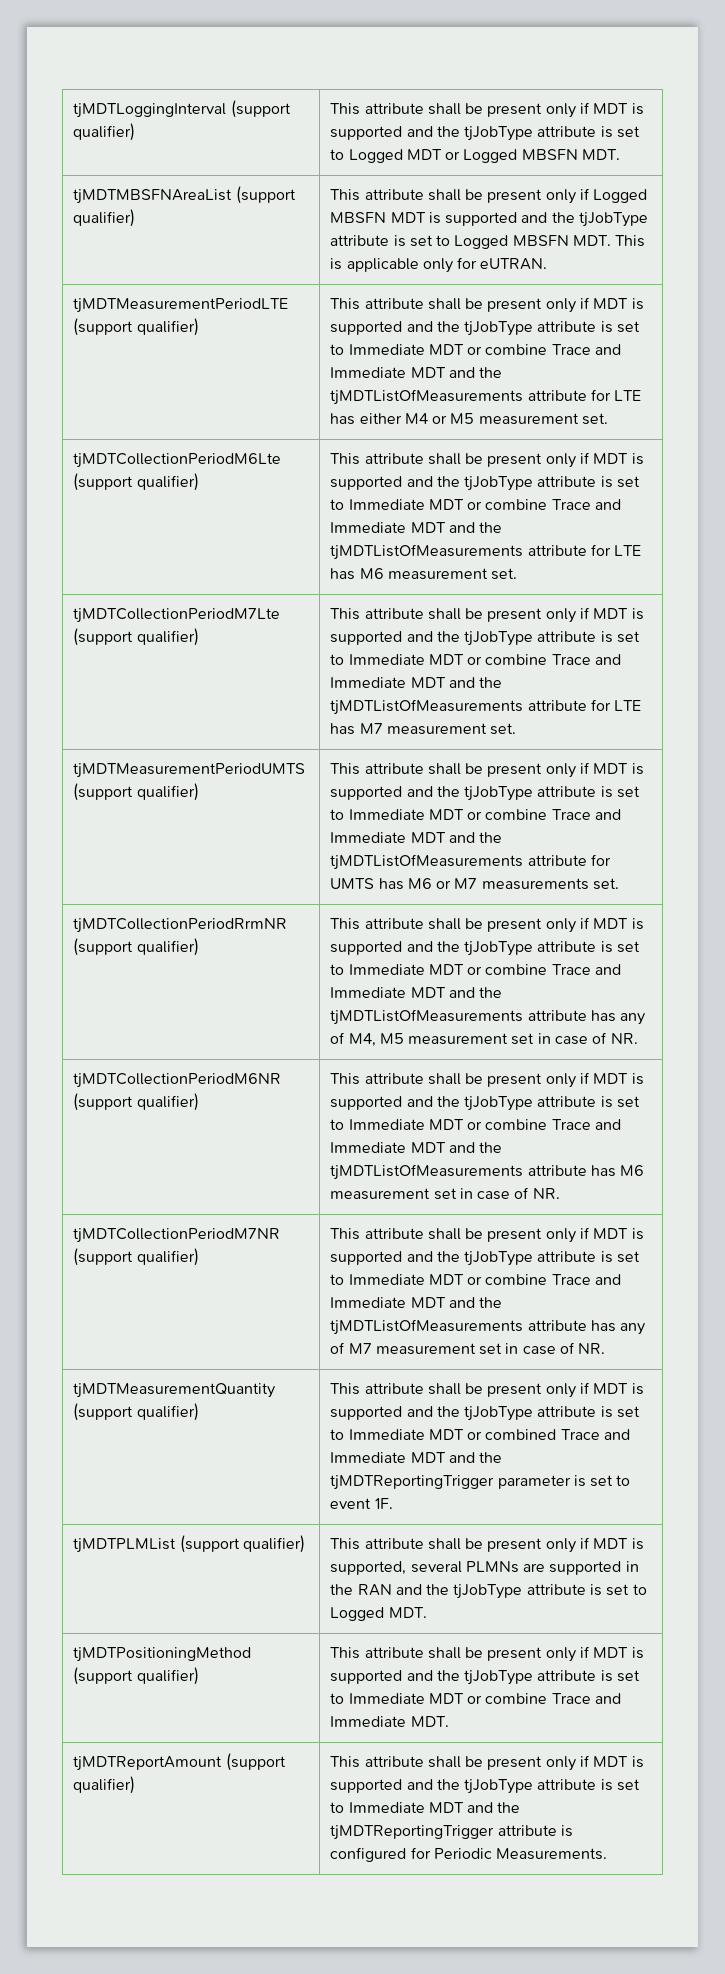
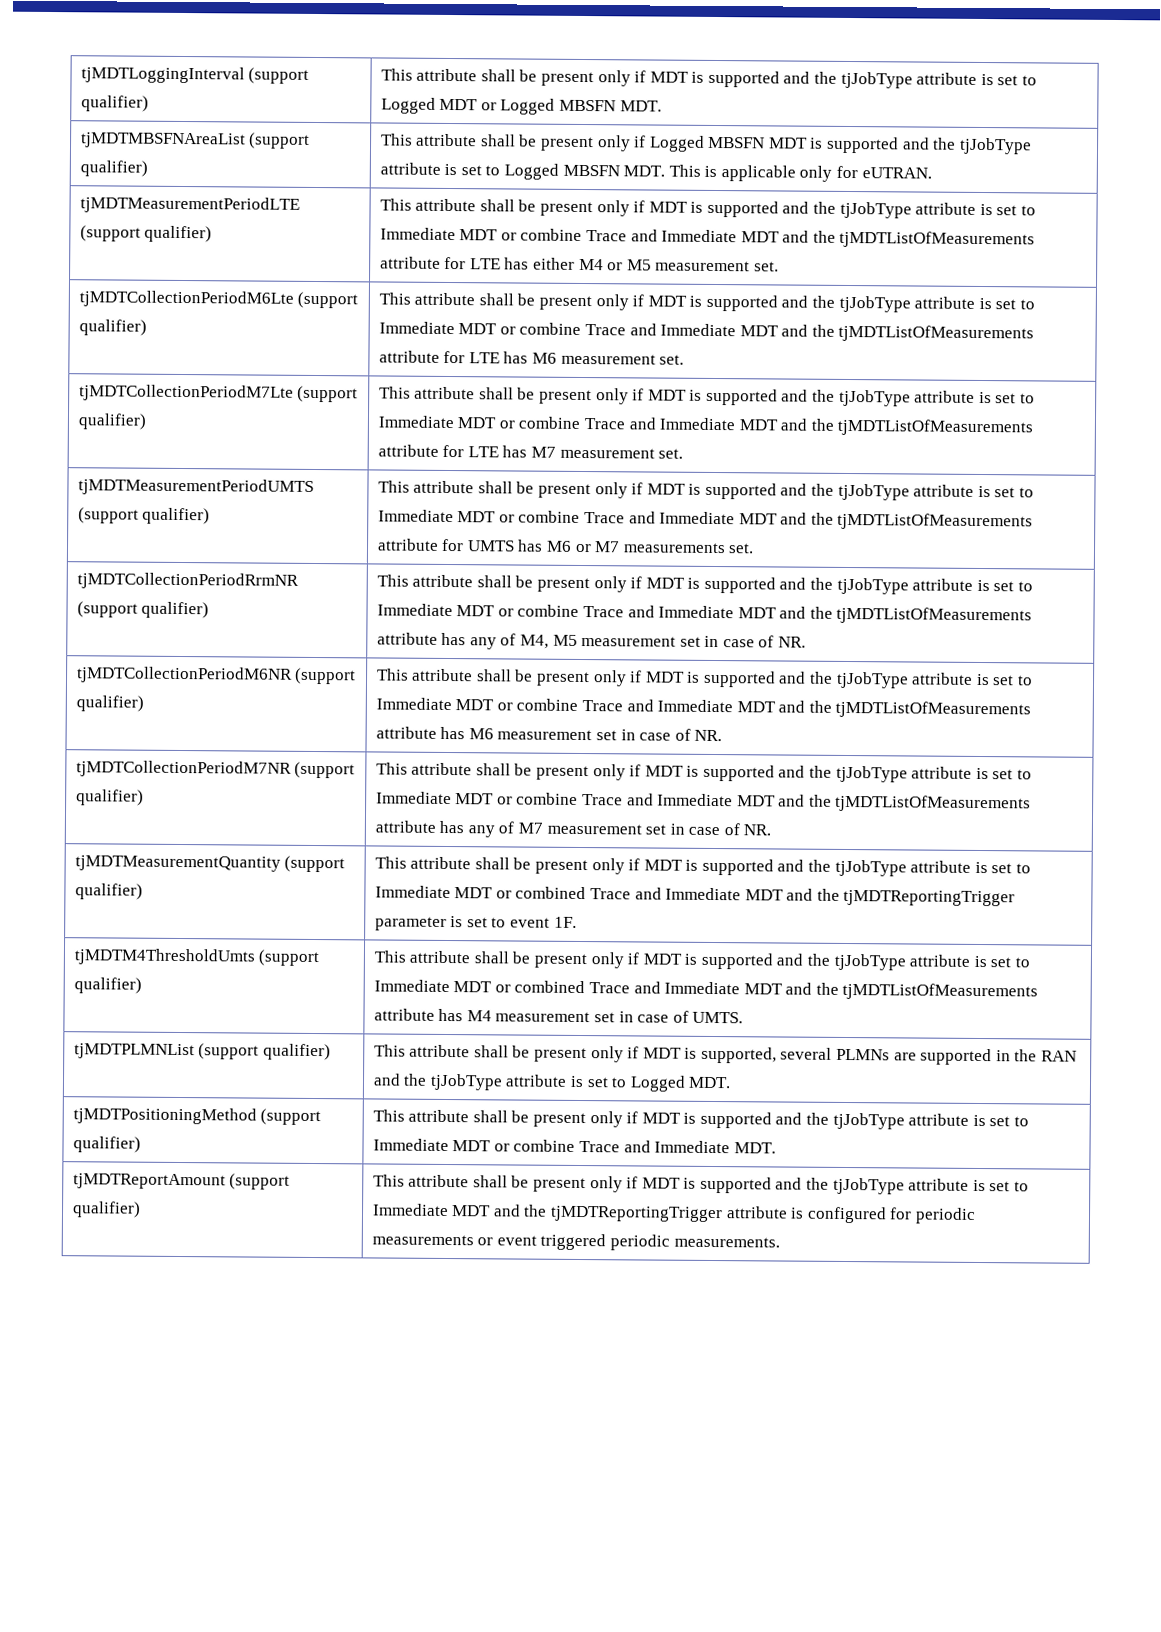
[73,1538,177,1553] tjMDTPLMList -> [73,948,320,967] [73,977,142,994] [373,950,1031,971] [373,979,1039,1001] [373,1008,744,1024] [73,1043,195,1060] tjMDTM4ThresholdUmts (support qualifier) | This attribute shall be present only if MDT is supported and the tjJobType attribute is set to Immediate MDT or combined Trace and Immediate MDT and the tjMDTListOfMeasurements attribute has M4 measurement set in case of UMTS. // tjMDTPLMNList
[433,1848,608,1860] Periodic Measurements. -> [914,1207,976,1224] [371,1233,780,1251] periodic measurements or event triggered periodic measurements.

